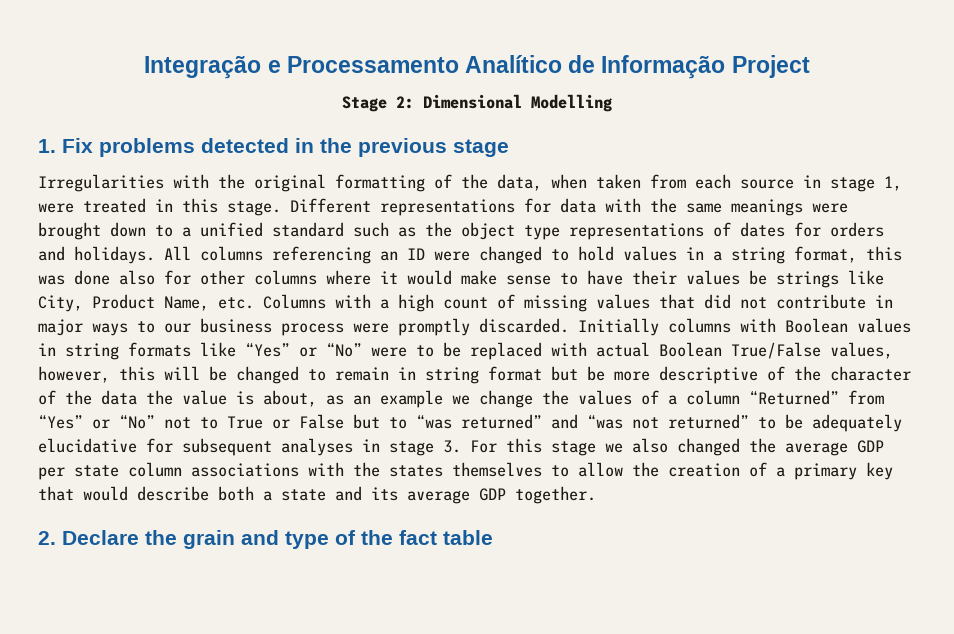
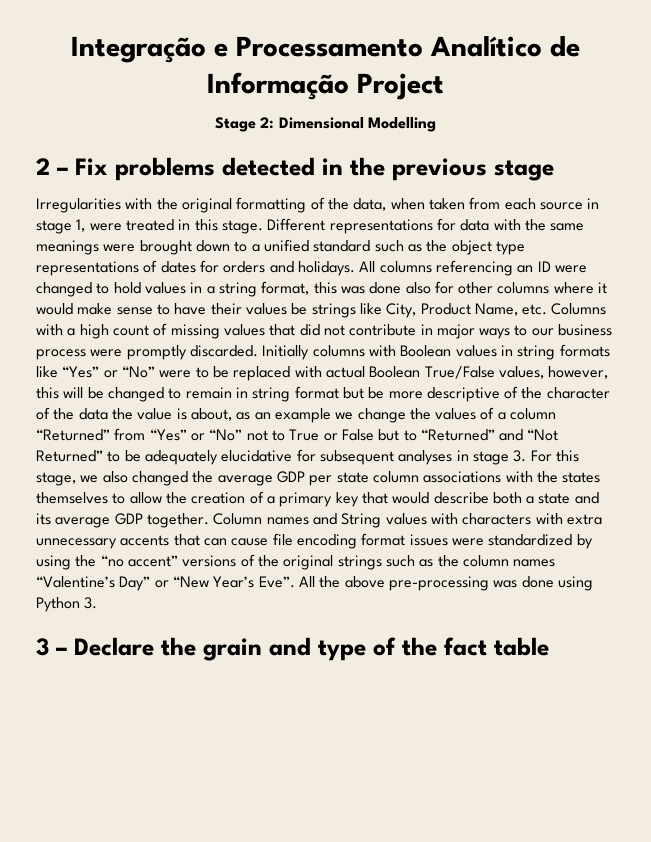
[38,139,56,153] 1. -> [36,158,68,175] 2 –
[416,414,749,429] “was returned” and “was not returned” -> [420,429,559,441] [36,450,103,462] “Returned” and “Not Returned”
[551,441,596,456] stage -> [36,472,76,486] stage,
[38,531,56,545] // 2. -> [213,513,602,528] [36,533,593,549] [36,554,556,570] [36,576,593,591] [36,597,98,612] [36,638,67,656] Column names and String values with characters with extra unnecessary accents that can cause file encoding format issues were standardized by using the “no accent” versions of the original strings such as the column names “Valentine’s Day” or “New Year’s Eve”. All the above pre-processing was done using Python 3. // 3 –

